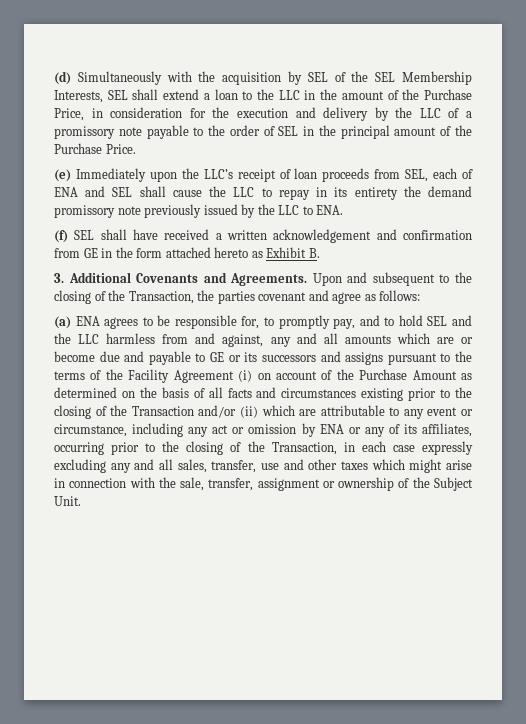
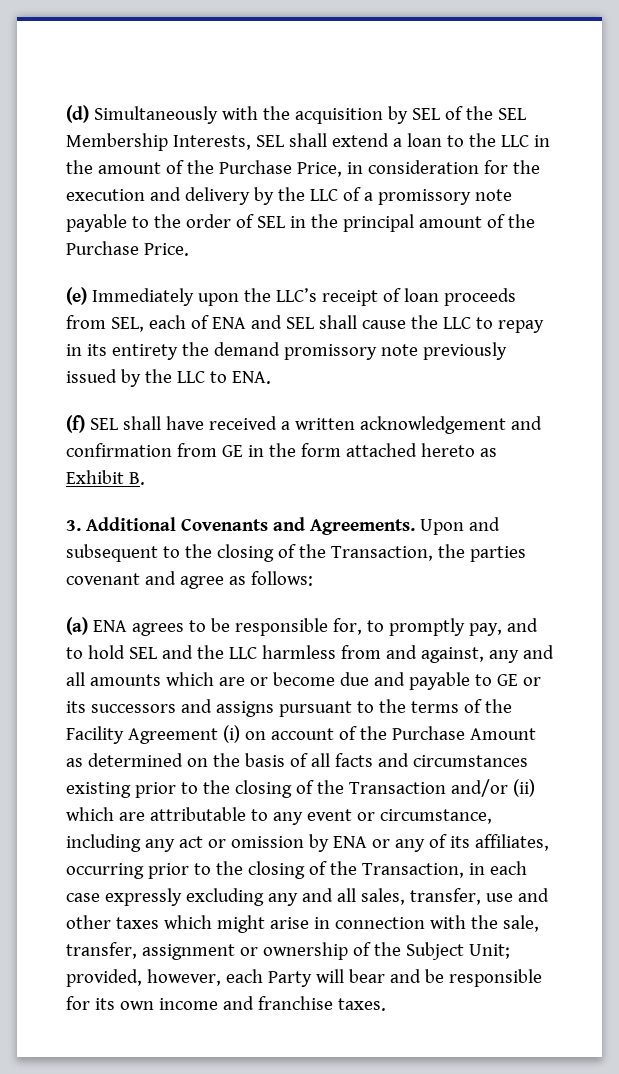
[54,496,81,506] Unit. -> [468,944,510,959] [66,969,542,987] [66,996,386,1011] Unit; provided, however, each Party will bear and be responsible for its own income and franchise taxes.

